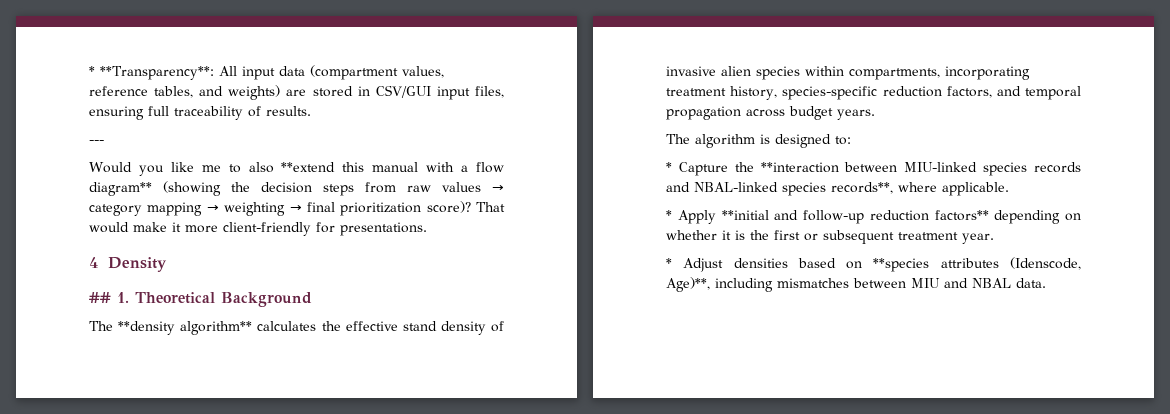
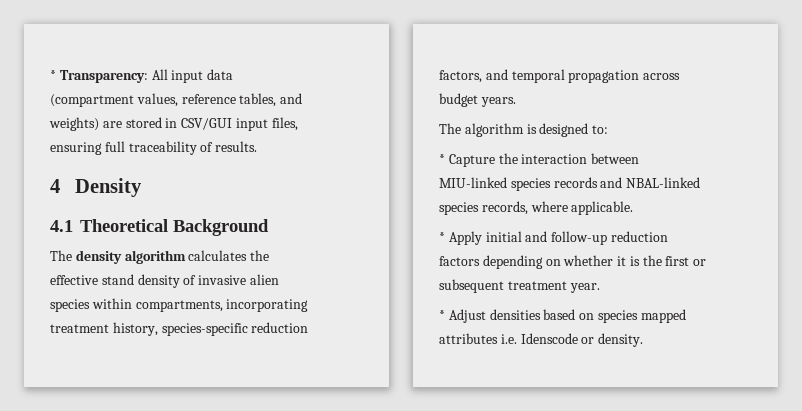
[89,66,214,80] * **Transparency**: -> [50,70,148,83] * Transparency:
[89,140,104,144] [89,162,505,176] [89,181,504,196] [89,201,505,216] [89,222,427,236] // --- // Would you like me to also **extend this manual with a flow diagram** (showing the decision steps from raw values → category mapping → weighting → final prioritization score)? That would make it more client-friendly for presentations. -> (258, 146) none
[89,292,129,303] ## 1. -> [50,220,73,232] 4.1
[118,321,253,335] **density algorithm** -> [75,250,186,264] density algorithm
[760,162,839,173] **interaction -> [521,154,588,164] interaction
[831,182,893,194] records**, -> [481,201,528,215] records,
[721,210,769,220] **initial -> [485,231,522,242] initial
[934,210,989,221] factors** -> [439,256,480,266] factors
[873,257,1081,272] [666,277,1046,292] **species attributes (Idenscode, Age)**, including mismatches between MIU and NBAL data. -> [597,309,686,323] [439,333,644,347] species mapped attributes i.e. Idenscode or density.

